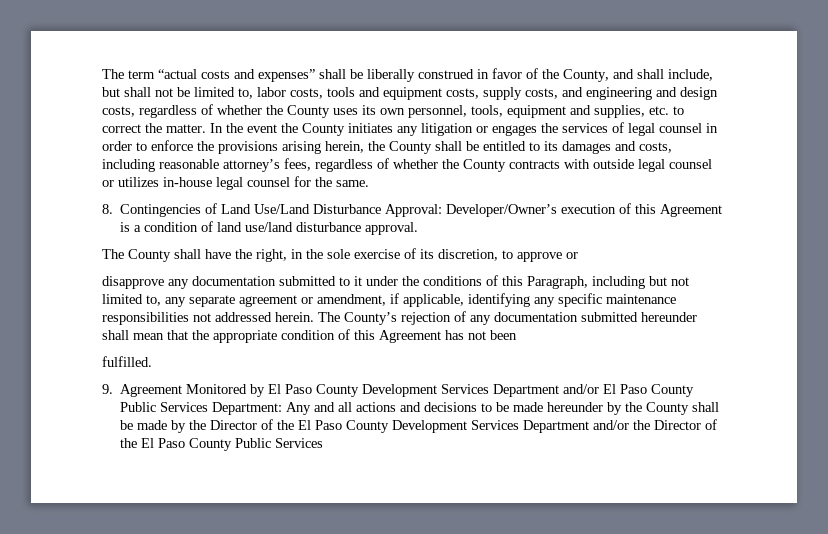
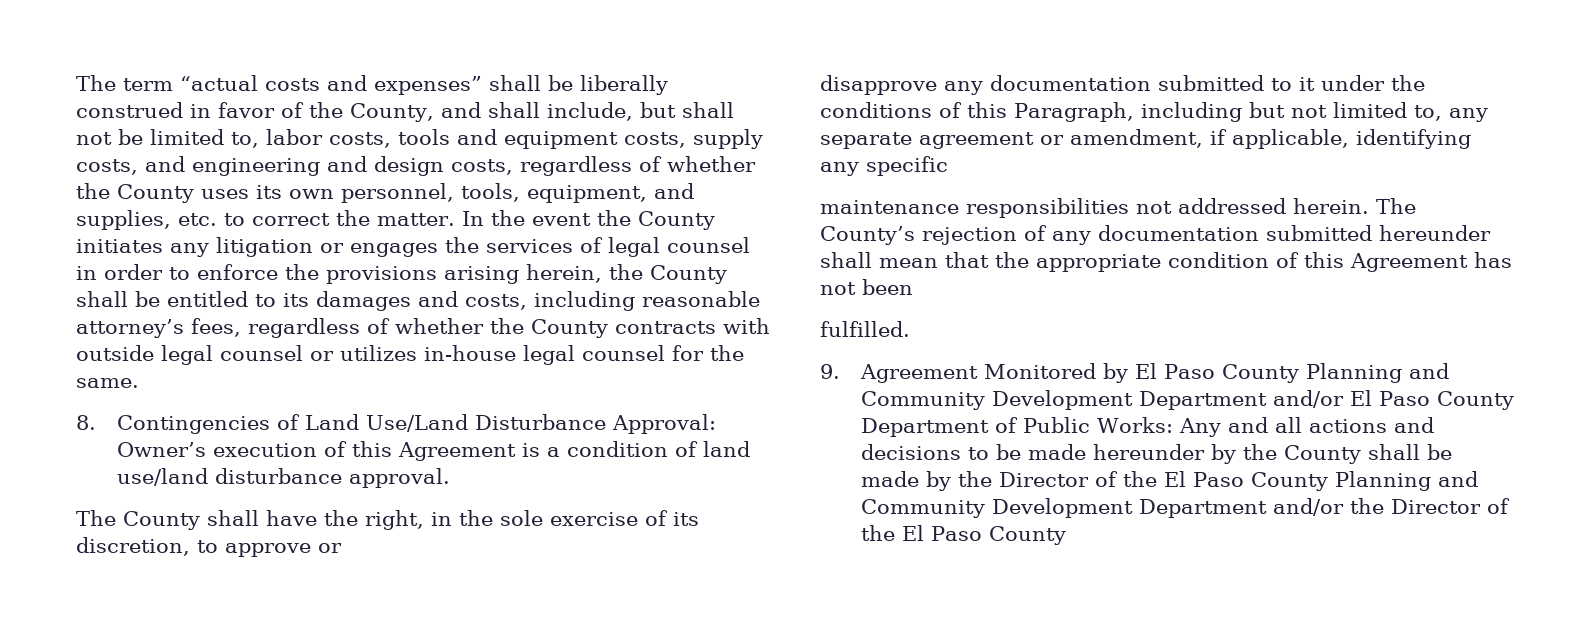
[507,105,566,118] equipment -> [527,185,647,203] equipment,
[446,204,558,217] Developer/Owner’s -> [116,442,206,457] Owner’s
(602, 300) none -> (948, 166) //
[362,384,490,397] Development Services -> [1305,363,1449,383] [860,390,1133,410] Planning and Community Development
[120,402,283,415] Public Services Department: -> [860,417,1173,437] Department of Public Works:
[392,420,520,433] Development Services -> [1334,471,1478,491] [860,498,1133,518] Planning and Community Development
[235,438,324,448] Public Services -> (1066, 535) none

